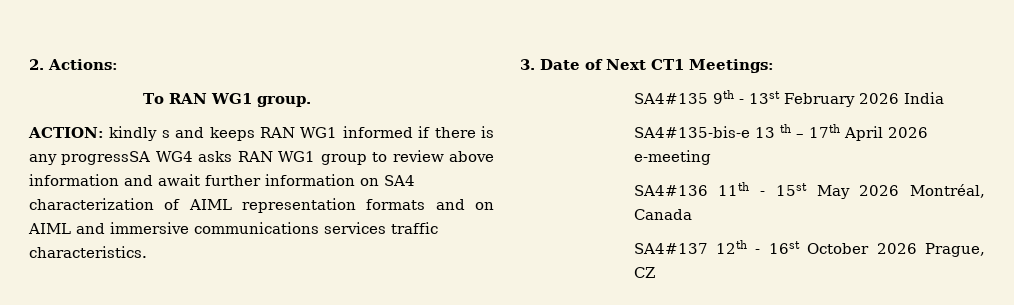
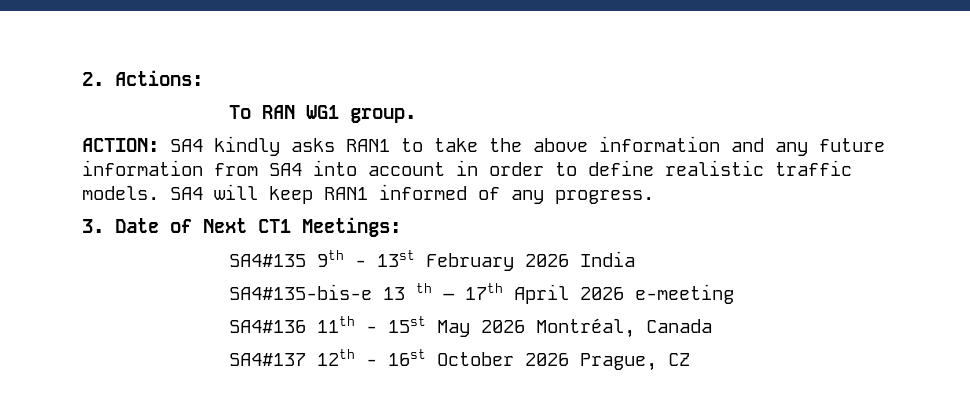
[109,126,494,141] [29,150,495,165] [29,174,415,186] [29,198,494,213] [28,222,438,234] [29,246,147,258] kindly s and keeps RAN WG1 informed if there is any progressSA WG4 asks RAN WG1 group to review above information and await further information on SA4 characterization of AIML representation formats and on AIML and immersive communications services traffic characteristics. -> [170,136,885,156] [82,160,852,176] [82,184,654,204] SA4 kindly asks RAN1 to take the above information and any future information from SA4 into account in order to define realistic traffic models. SA4 will keep RAN1 informed of any progress.

